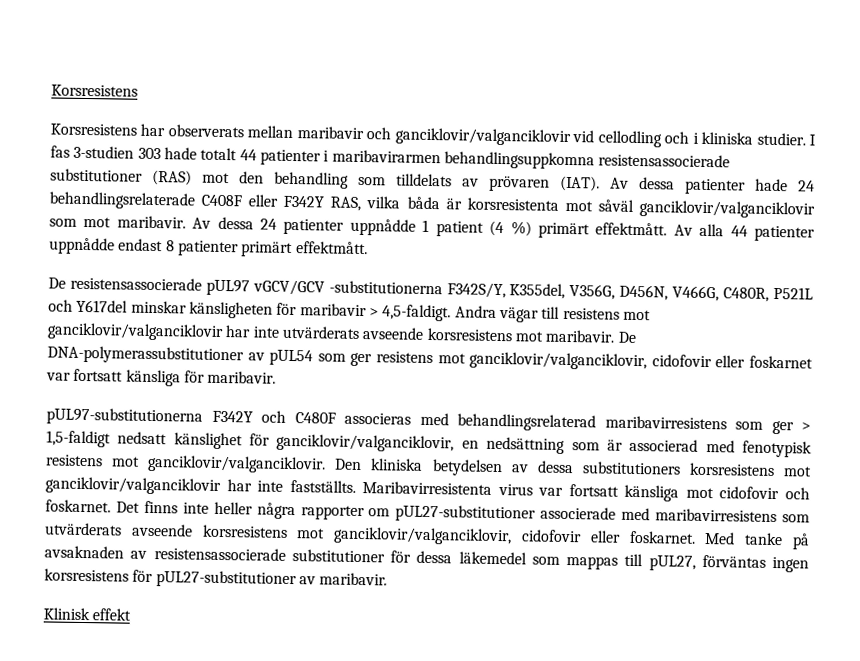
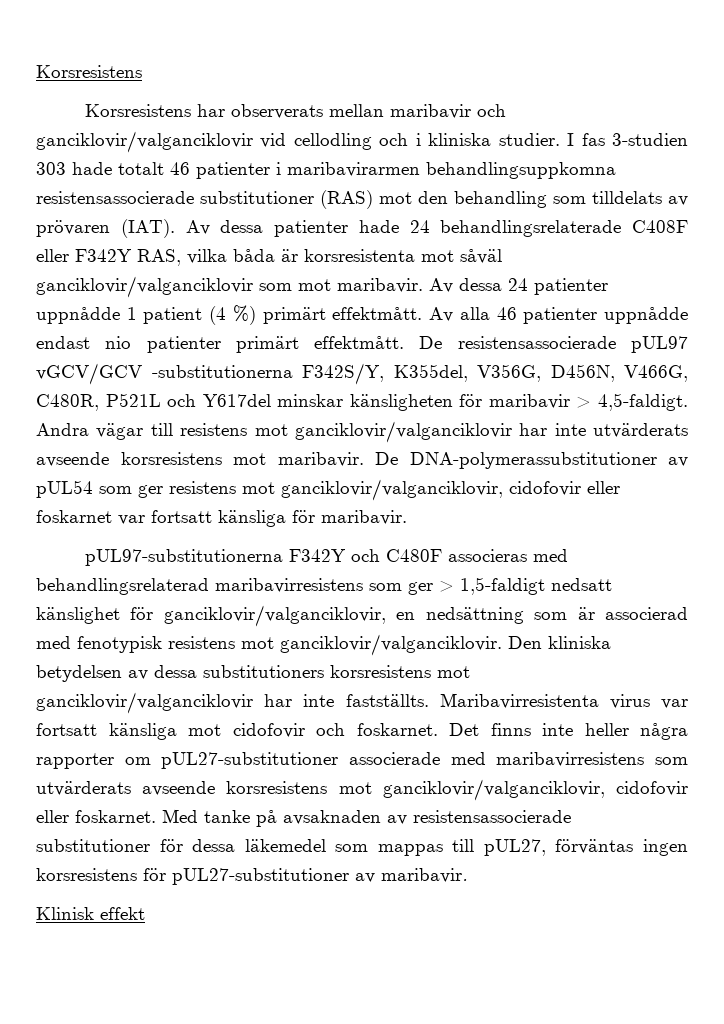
[239,149,257,161] 44 -> [170,162,190,175] 46
[730,225,748,237] 44 -> [496,307,517,320] 46
[165,240,175,252] 8 -> [105,336,132,349] nio
(368, 248) // -> (405, 342) none

